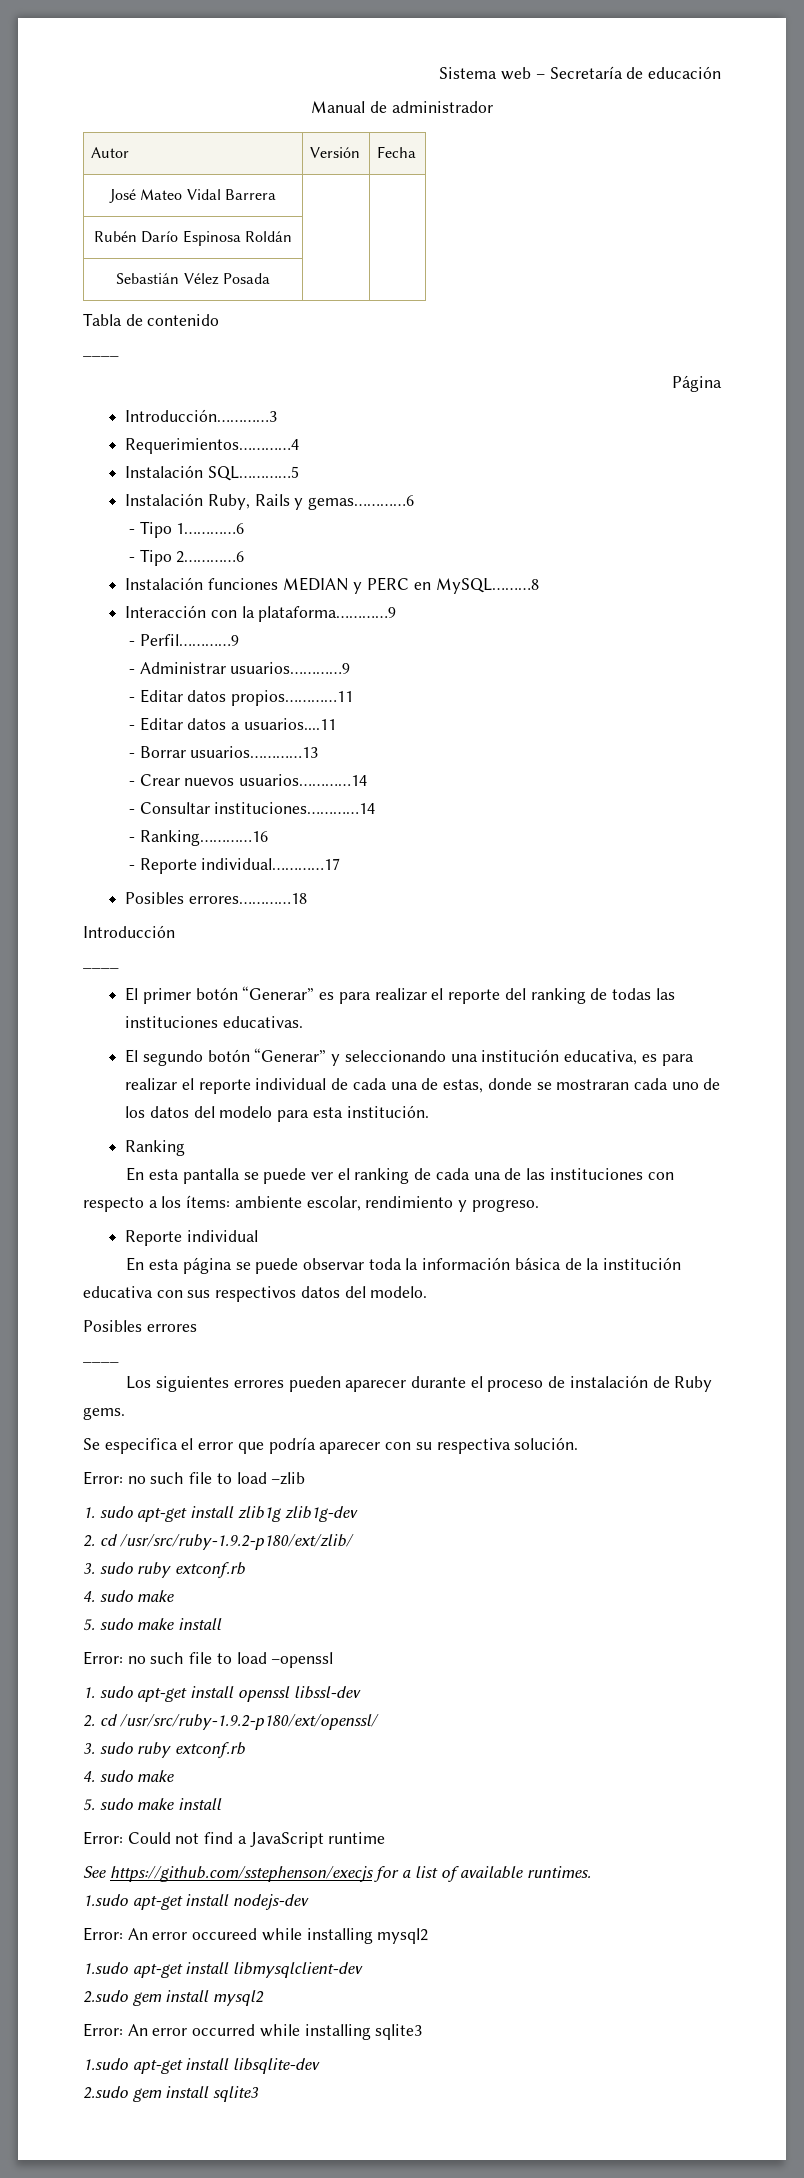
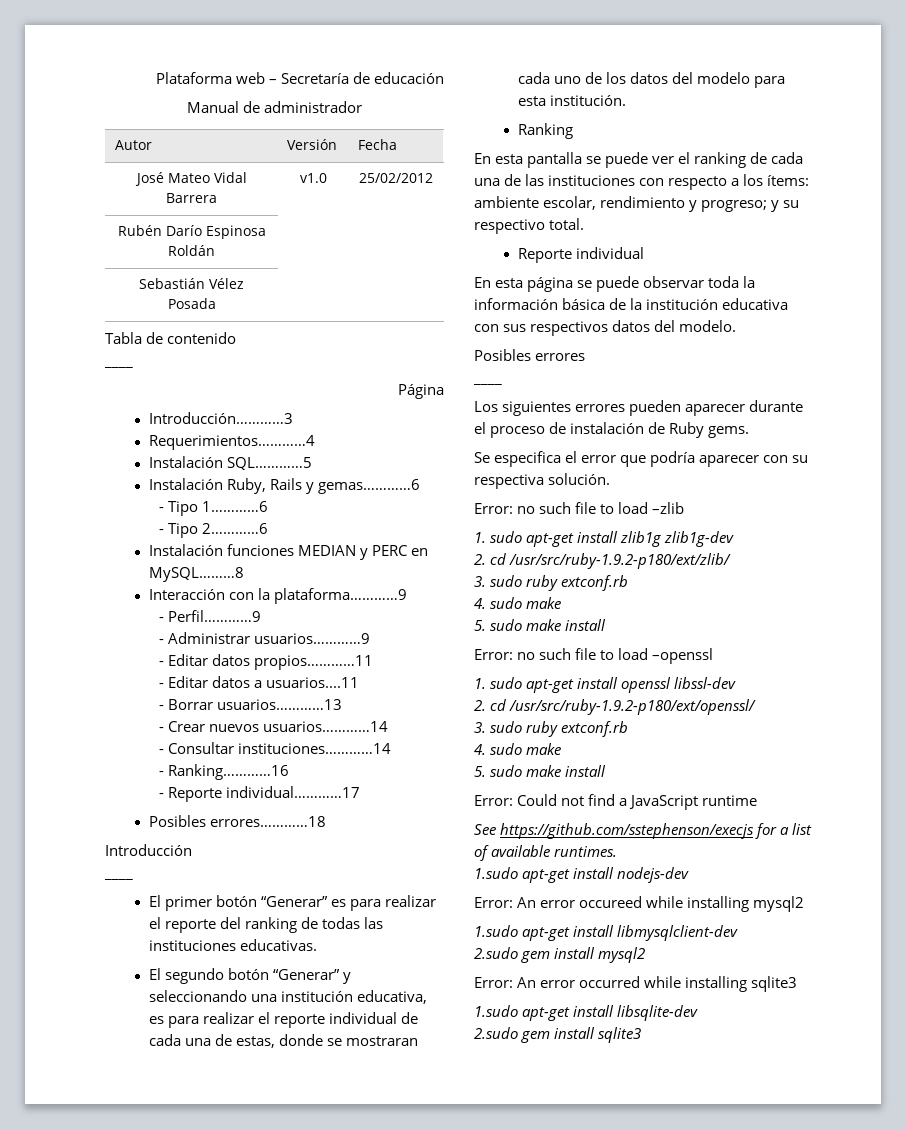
[439,67,498,79] Sistema -> [155,72,232,84] Plataforma
(276, 194) | -> [299,173,327,183] [359,173,433,183] v1.0 | 25/02/2012
[471,1199,539,1212] progreso. -> [701,200,800,212] [474,218,585,234] progreso; y su respectivo total.

